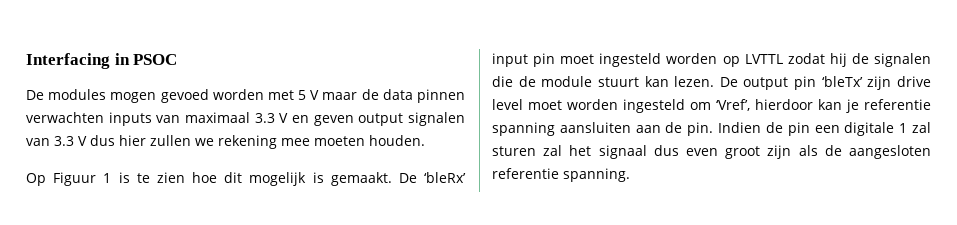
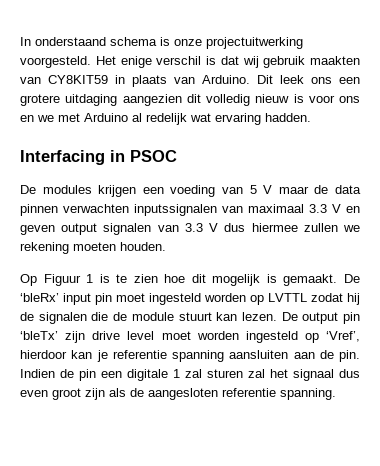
(26, 61) none -> [20,37,303,49] [20,56,360,68] [20,75,360,87] [20,94,360,106] [20,113,311,125] In onderstaand schema is onze projectuitwerking voorgesteld. Het enige verschil is dat wij gebruik maakten van CY8KIT59 in plaats van Arduino. Dit leek ons een grotere uitdaging aangezien dit volledig nieuw is voor ons en we met Arduino al redelijk wat ervaring hadden. //
[110,89,294,103] mogen gevoed worden met -> [98,185,243,197] krijgen een voeding van
[108,112,152,126] inputs -> [134,204,217,216] inputssignalen
[119,135,146,146] hier -> [251,223,298,232] hiermee
[281,138,310,146] mee -> (69, 248) none
[690,102,711,110] om -> [304,333,319,343] op

